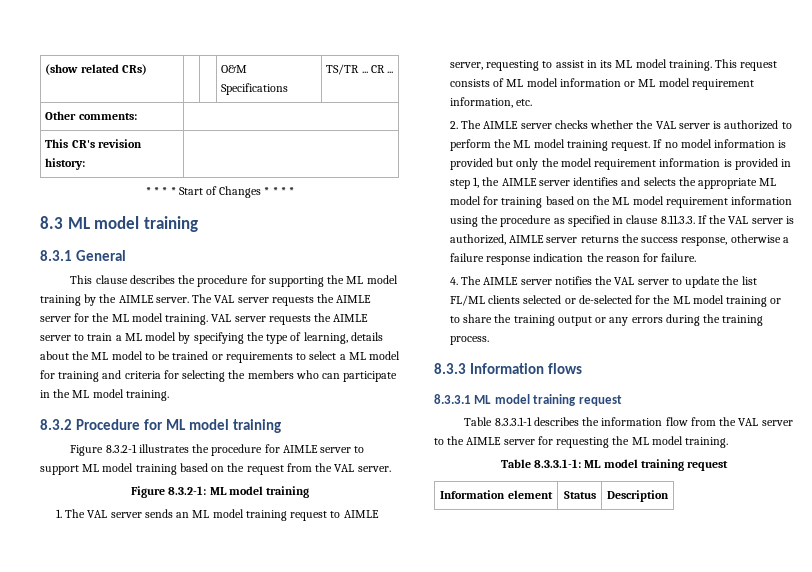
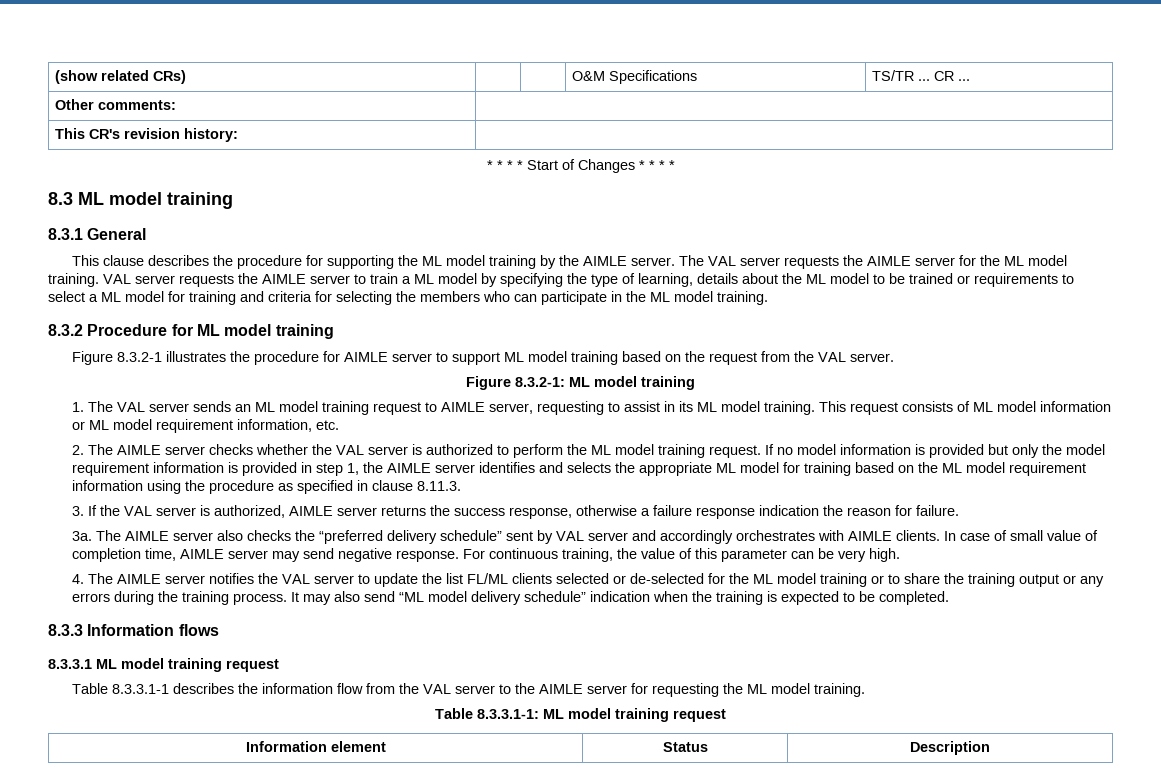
[660,215,695,224] 8.11.3.3. -> [417,481,462,491] [72,506,85,516] 8.11.3. // 3.
(697, 257) none -> [72,530,1099,544] [72,548,901,562] // 3a. The AIMLE server also checks the “preferred delivery schedule” sent by VAL server and accordingly orchestrates with AIMLE clients. In case of small value of completion time, AIMLE server may send negative response. For continuous training, the value of this parameter can be very high.
(489, 340) none -> [291,591,950,605] It may also send “ML model delivery schedule” indication when the training is expected to be completed.

